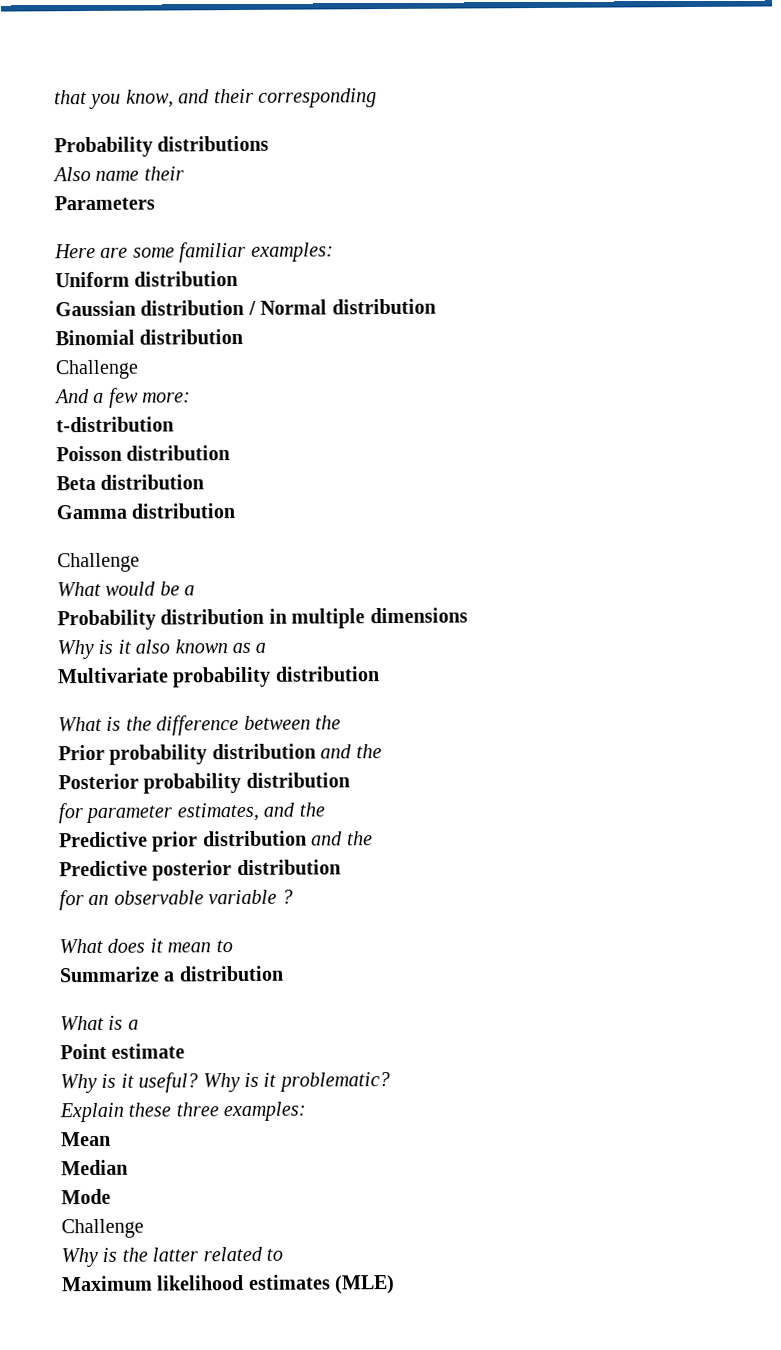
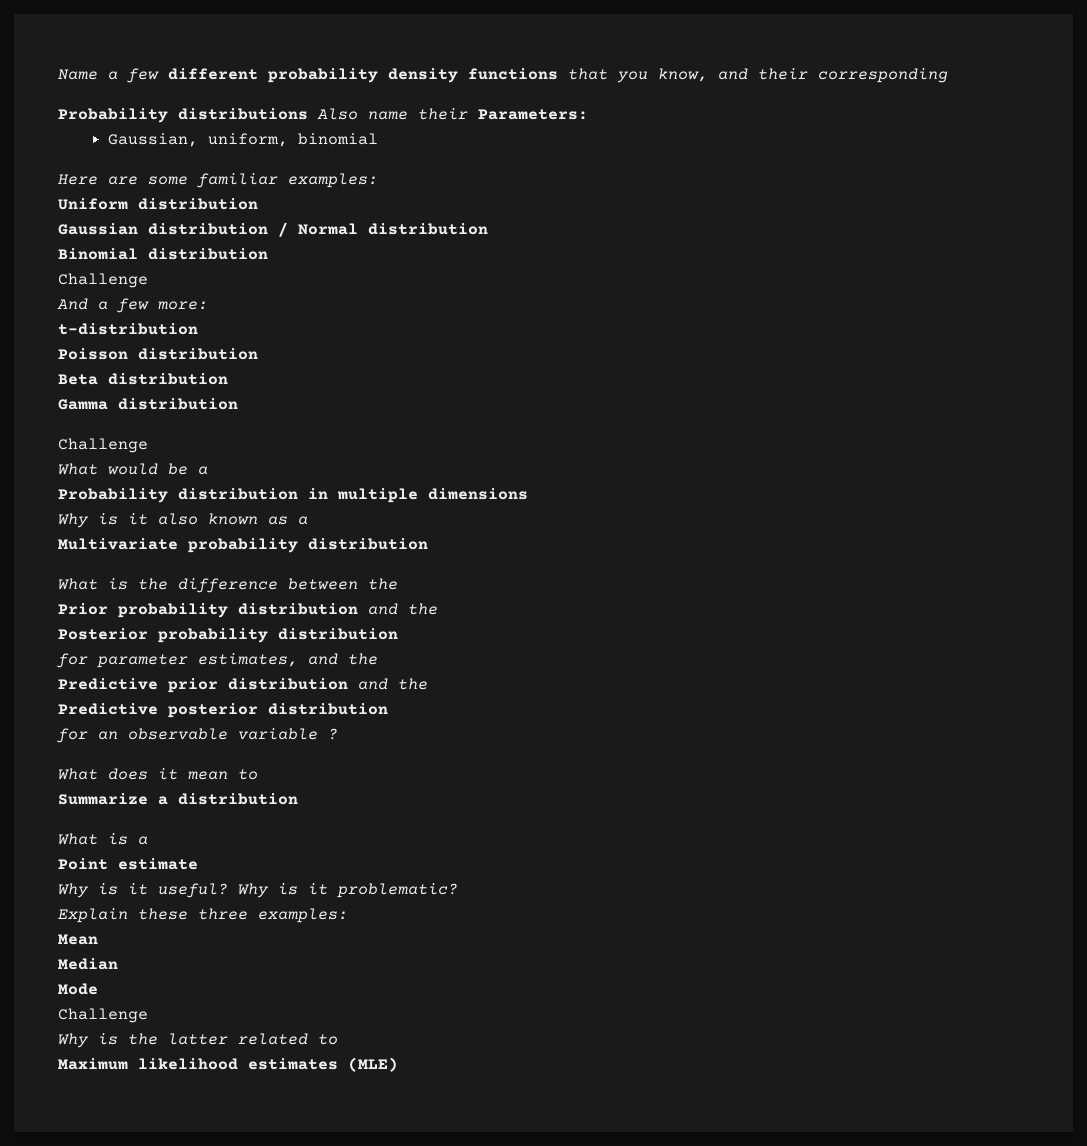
(54, 97) none -> [58,68,558,83] Name a few different probability density functions
(270, 143) // -> (308, 114) none
[54,195,155,211] // Parameters -> [478,109,588,120] [107,133,378,147] Parameters: // Gaussian, uniform, binomial

